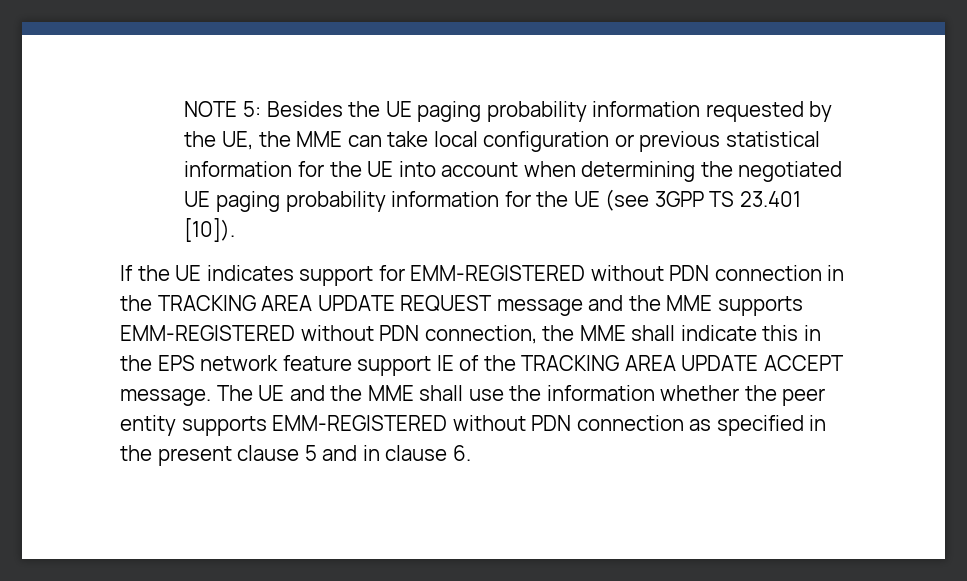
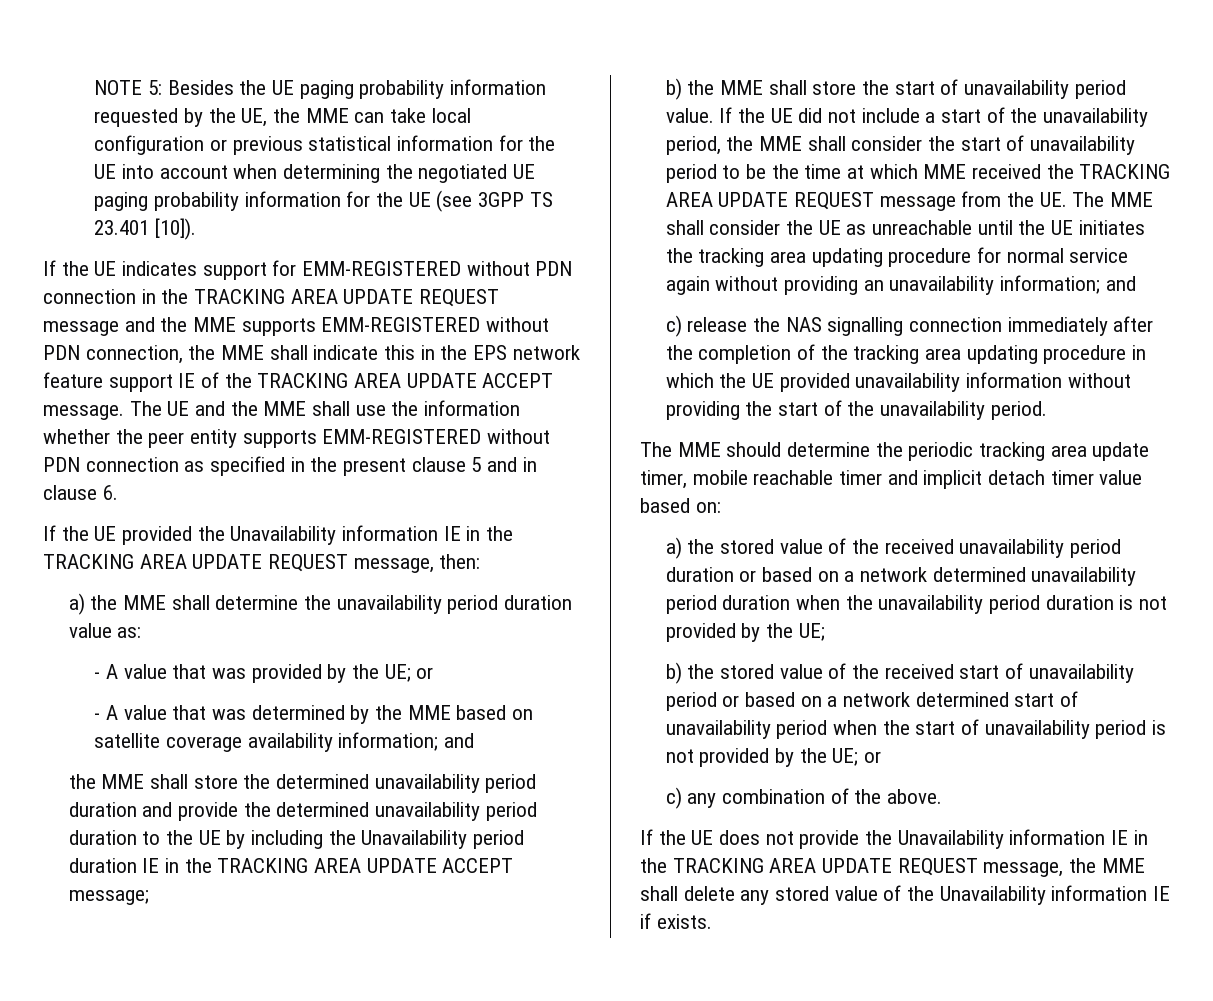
(471, 453) none -> [43,525,514,545] [43,554,481,573] [68,593,573,615] [68,623,142,638] [94,664,434,683] [94,705,534,724] [94,732,475,752] [68,774,537,793] [68,802,537,821] [68,830,525,849] [68,858,514,873] [68,890,149,905] [665,78,1126,100] [665,107,1149,127] [665,135,1136,155] [665,164,1171,183] [665,191,1154,211] [665,220,1145,235] [665,247,1129,267] [665,275,1136,295] [665,315,1154,337] [665,344,1147,364] [665,372,1131,392] [665,400,1047,420] [640,442,1150,461] [640,470,1143,489] [640,498,721,513] [665,537,1122,559] [665,567,1137,586] [665,595,1168,614] [665,623,825,642] [665,662,1134,684] [665,691,1079,711] [665,719,1167,739] [665,748,882,767] [665,787,943,809] [640,829,1148,849] [640,858,1145,877] [640,885,1171,905] [640,913,712,929] // If the UE provided the Unavailability information IE in the TRACKING AREA UPDATE REQUEST message, then: // a) the MME shall determine the unavailability period duration value as: // - A value that was provided by the UE; or // - A value that was determined by the MME based on satellite coverage availability information; and // the MME shall store the determined unavailability period duration and provide the determined unavailability period duration to the UE by including the Unavailability period duration IE in the TRACKING AREA UPDATE ACCEPT message; // b) the MME shall store the start of unavailability period value. If the UE did not include a start of the unavailability period, the MME shall consider the start of unavailability period to be the time at which MME received the TRACKING AREA UPDATE REQUEST message from the UE. The MME shall consider the UE as unreachable until the UE initiates the tracking area updating procedure for normal service again without providing an unavailability information; and // c) release the NAS signalling connection immediately after the completion of the tracking area updating procedure in which the UE provided unavailability information without providing the start of the unavailability period. // The MME should determine the periodic tracking area update timer, mobile reachable timer and implicit detach timer value based on: // a) the stored value of the received unavailability period duration or based on a network determined unavailability period duration when the unavailability period duration is not provided by the UE; // b) the stored value of the received start of unavailability period or based on a network determined start of unavailability period when the start of unavailability period is not provided by the UE; or // c) any combination of the above. // If the UE does not provide the Unavailability information IE in the TRACKING AREA UPDATE REQUEST message, the MME shall delete any stored value of the Unavailability information IE if exists.

